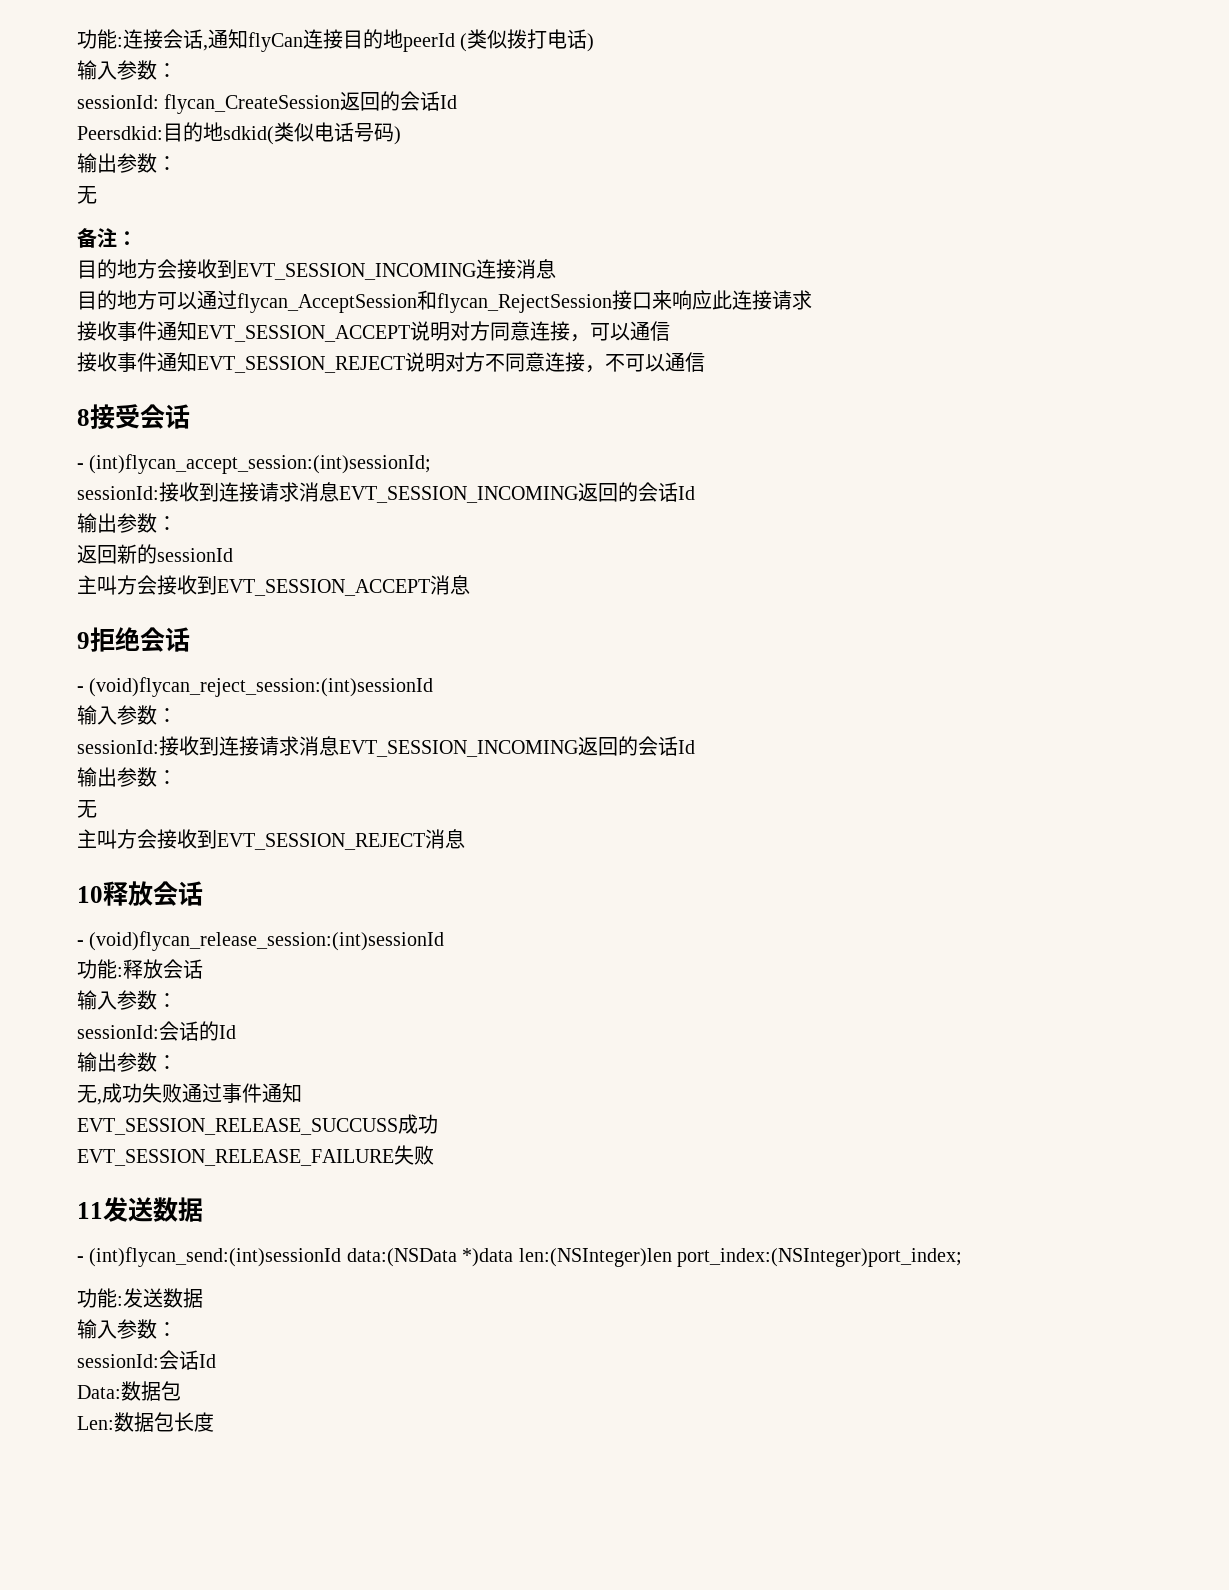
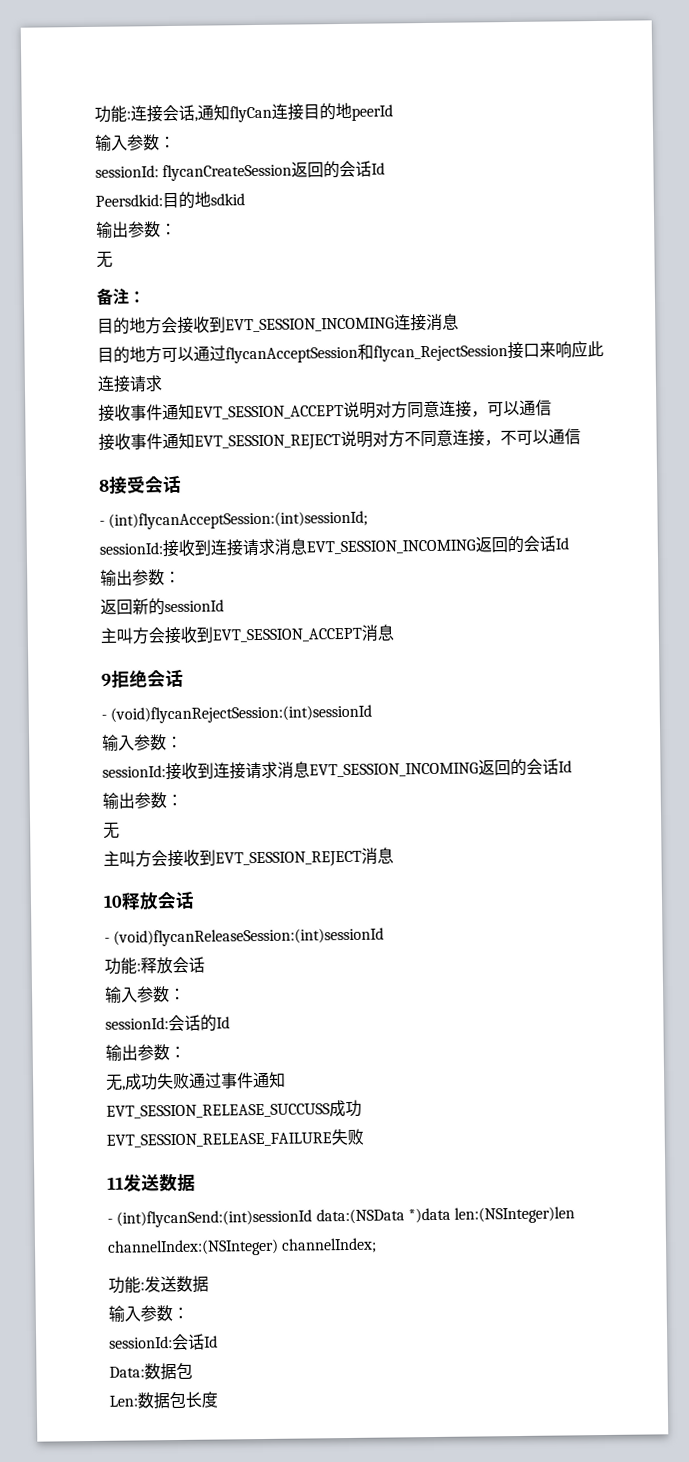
[460,29,595,52] [77,60,177,80] [77,94,341,114] (类似拨打电话) // 输入参数： // sessionId: flycan_CreateSession -> [95,134,176,151] [95,163,293,182] // 输入参数： // sessionId: flycanCreateSession
[223,122,401,145] sdkid(类似电话号码) -> [210,193,245,206] sdkid
[237,293,417,313] flycan_AcceptSession -> [225,345,358,364] flycanAcceptSession
[89,454,432,474] (int)flycan_accept_session:(int)sessionId; -> [108,510,369,530] (int)flycanAcceptSession:(int)sessionId;
[89,677,434,697] (void)flycan_reject_session:(int)sessionId -> [110,704,373,724] (void)flycanRejectSession:(int)sessionId
[89,931,445,951] (void)flycan_release_session:(int)sessionId -> [113,927,385,947] (void)flycanReleaseSession:(int)sessionId
[89,1247,342,1267] (int)flycan_send:(int)sessionId -> [116,1209,313,1228] (int)flycanSend:(int)sessionId
[676,1248,962,1267] port_index:(NSInteger)port_index; -> [107,1237,378,1257] channelIndex:(NSInteger) channelIndex;

